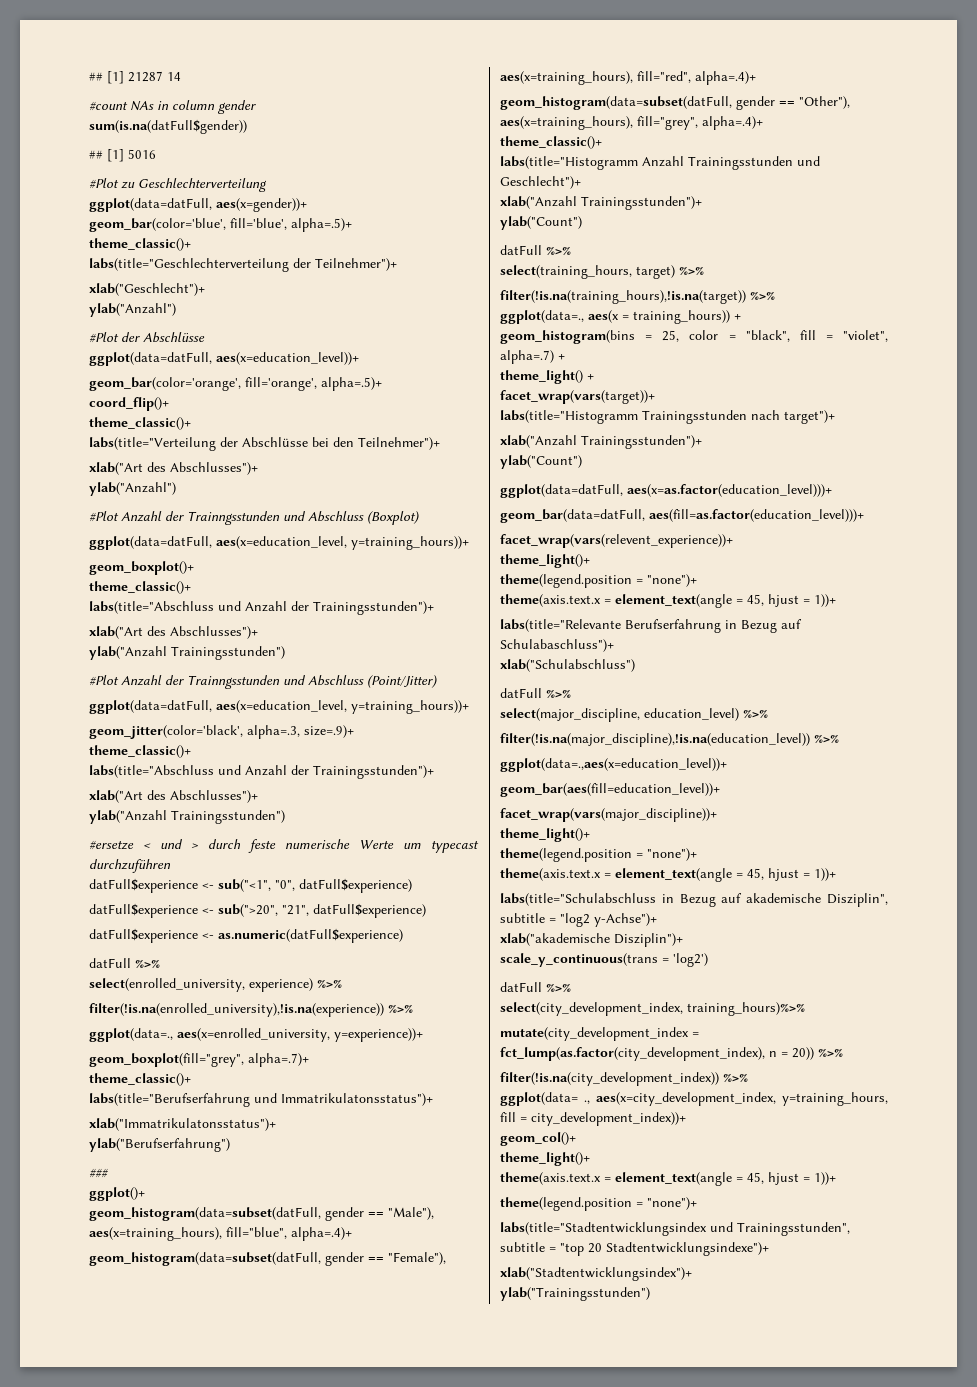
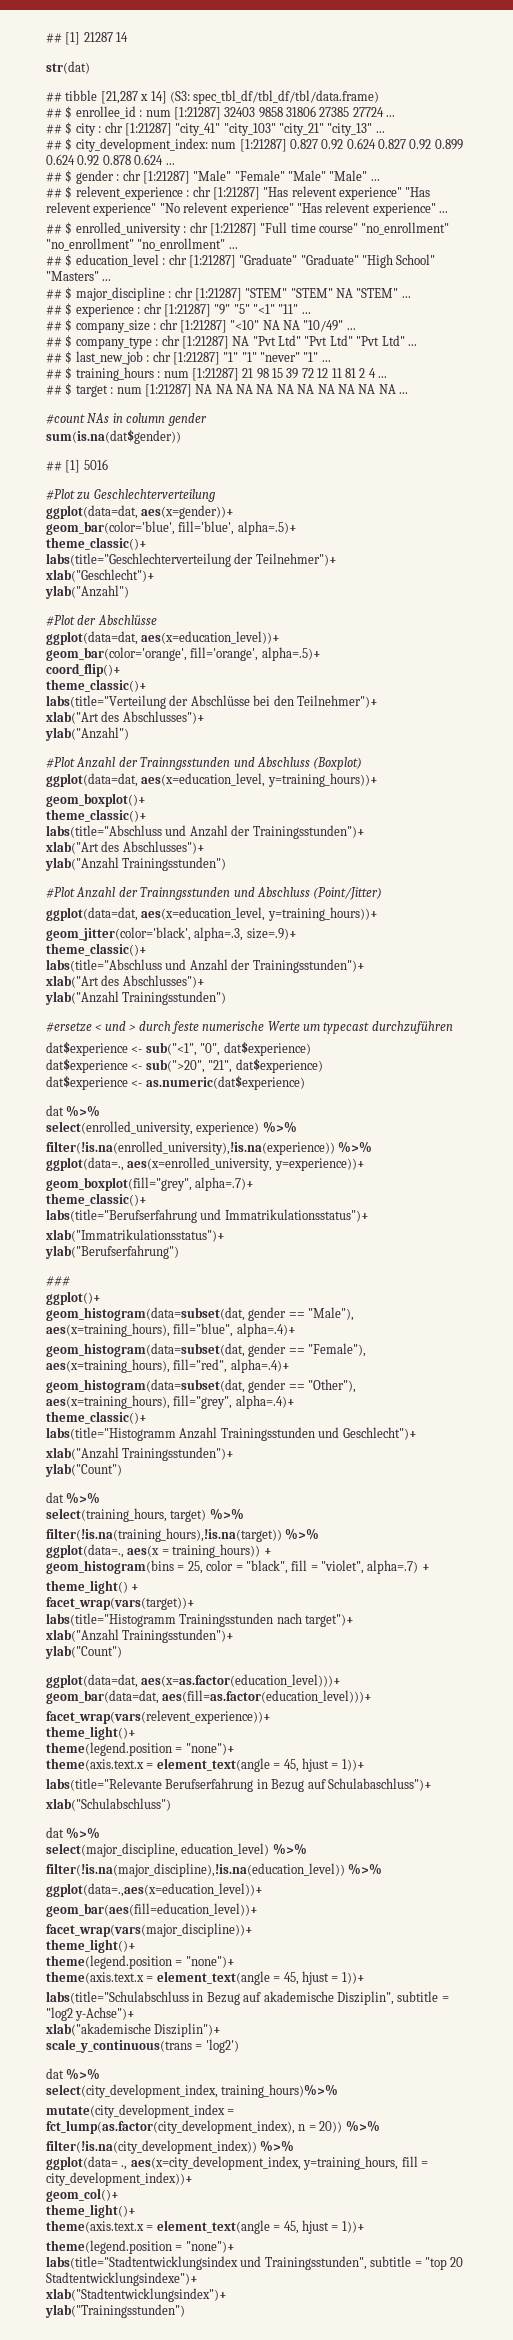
(181, 76) none -> [46,61,90,74] [46,90,380,104] [46,106,396,120] [46,122,385,136] [46,138,463,152] [46,154,175,166] [46,170,380,184] [46,186,431,200] [46,202,448,216] [46,222,450,236] [46,238,238,251] [46,254,436,268] [46,271,112,281] [46,287,411,301] [46,303,311,317] [46,319,356,333] [46,335,417,349] [46,351,331,365] [46,367,387,381] [46,383,408,397] // str(dat) // ## tibble [21,287 x 14] (S3: spec_tbl_df/tbl_df/tbl/data.frame) // ## $ enrollee_id : num [1:21287] 32403 9858 31806 27385 27724 ... // ## $ city : chr [1:21287] "city_41" "city_103" "city_21" "city_13" ... // ## $ city_development_index: num [1:21287] 0.827 0.92 0.624 0.827 0.92 0.899 0.624 0.92 0.878 0.624 ... // ## $ gender : chr [1:21287] "Male" "Female" "Male" "Male" ... // ## $ relevent_experience : chr [1:21287] "Has relevent experience" "Has relevent experience" "No relevent experience" "Has relevent experience" ... // ## $ enrolled_university : chr [1:21287] "Full time course" "no_enrollment" "no_enrollment" "no_enrollment" ... // ## $ education_level : chr [1:21287] "Graduate" "Graduate" "High School" "Masters" ... // ## $ major_discipline : chr [1:21287] "STEM" "STEM" NA "STEM" ... // ## $ experience : chr [1:21287] "9" "5" "<1" "11" ... // ## $ company_size : chr [1:21287] "<10" NA NA "10/49" ... // ## $ company_type : chr [1:21287] NA "Pvt Ltd" "Pvt Ltd" "Pvt Ltd" ... // ## $ last_new_job : chr [1:21287] "1" "1" "never" "1" ... // ## $ training_hours : num [1:21287] 21 98 15 39 72 12 11 81 2 4 ... // ## $ target : num [1:21287] NA NA NA NA NA NA NA NA NA NA ...
[89,119,247,134] sum(is.na(datFull$gender)) -> [46,429,181,444] sum(is.na(dat$gender))
[89,198,212,212] ggplot(data=datFull, -> [46,505,138,519] ggplot(data=dat,
[89,352,212,366] ggplot(data=datFull, -> [46,631,138,645] ggplot(data=dat,
[89,536,212,550] ggplot(data=datFull, -> [46,773,138,787] ggplot(data=dat,
[89,700,212,714] ggplot(data=datFull, -> [46,907,138,921] ggplot(data=dat,
[89,878,198,893] datFull$experience -> [46,1041,128,1056] dat$experience
[299,878,412,893] [89,903,198,918] datFull$experience) // datFull$experience -> [223,1041,311,1056] [46,1058,128,1073] dat$experience) // dat$experience
[313,903,426,918] [89,928,403,943] [89,958,131,968] datFull$experience) // datFull$experience <- as.numeric(datFull$experience) // datFull -> [235,1058,323,1073] [46,1075,305,1090] [46,1105,64,1116] dat$experience) // dat$experience <- as.numeric(dat$experience) // dat
[281,1093,433,1106] [89,1118,276,1131] Immatrikulatonsstatus")+ // xlab("Immatrikulatonsstatus")+ -> [224,1209,369,1222] [46,1229,225,1242] Immatrikulationsstatus")+ // xlab("Immatrikulationsstatus")+
[89,1207,321,1221] geom_histogram(data=subset(datFull, -> [46,1307,245,1321] geom_histogram(data=subset(dat,
[89,1252,321,1266] geom_histogram(data=subset(datFull, -> [46,1343,245,1357] geom_histogram(data=subset(dat,
[500,96,732,110] geom_histogram(data=subset(datFull, -> [46,1379,245,1393] geom_histogram(data=subset(dat,
[500,245,542,255] datFull -> [46,1492,64,1503] dat
[500,484,623,498] ggplot(data=datFull, -> [46,1674,138,1688] ggplot(data=dat,
[500,509,645,523] geom_bar(data=datFull, -> [46,1690,159,1704] geom_bar(data=dat,
[500,688,542,698] datFull -> [46,1827,64,1838] dat
[500,982,542,992] datFull -> [46,2068,64,2079] dat

